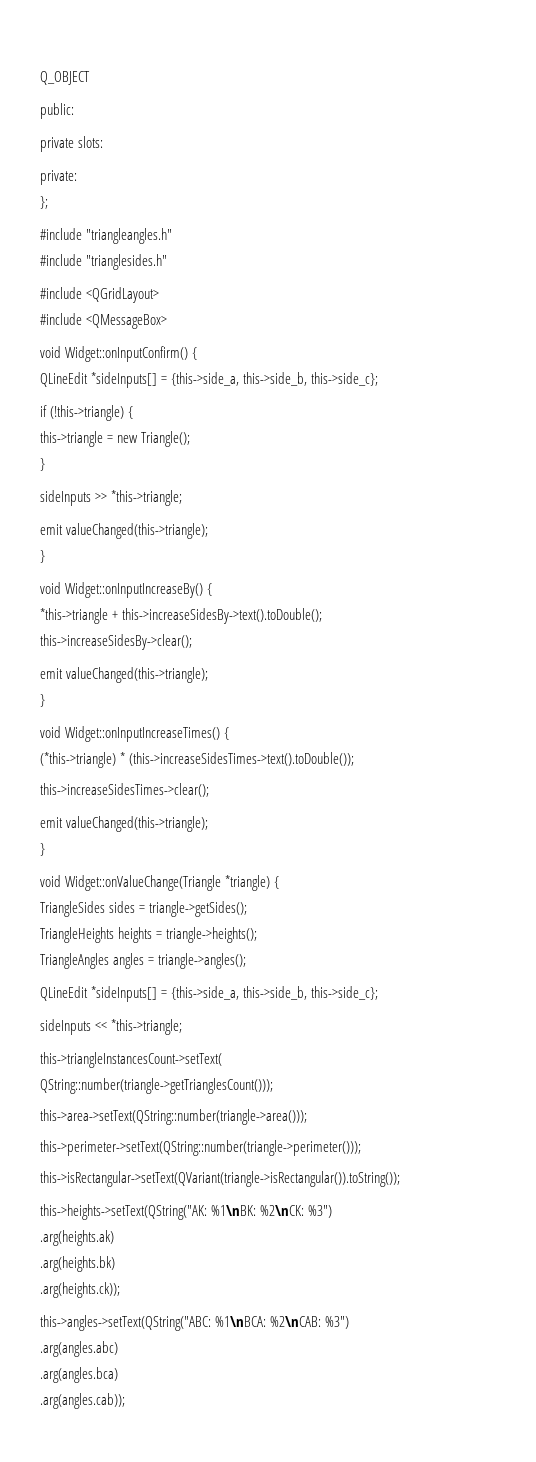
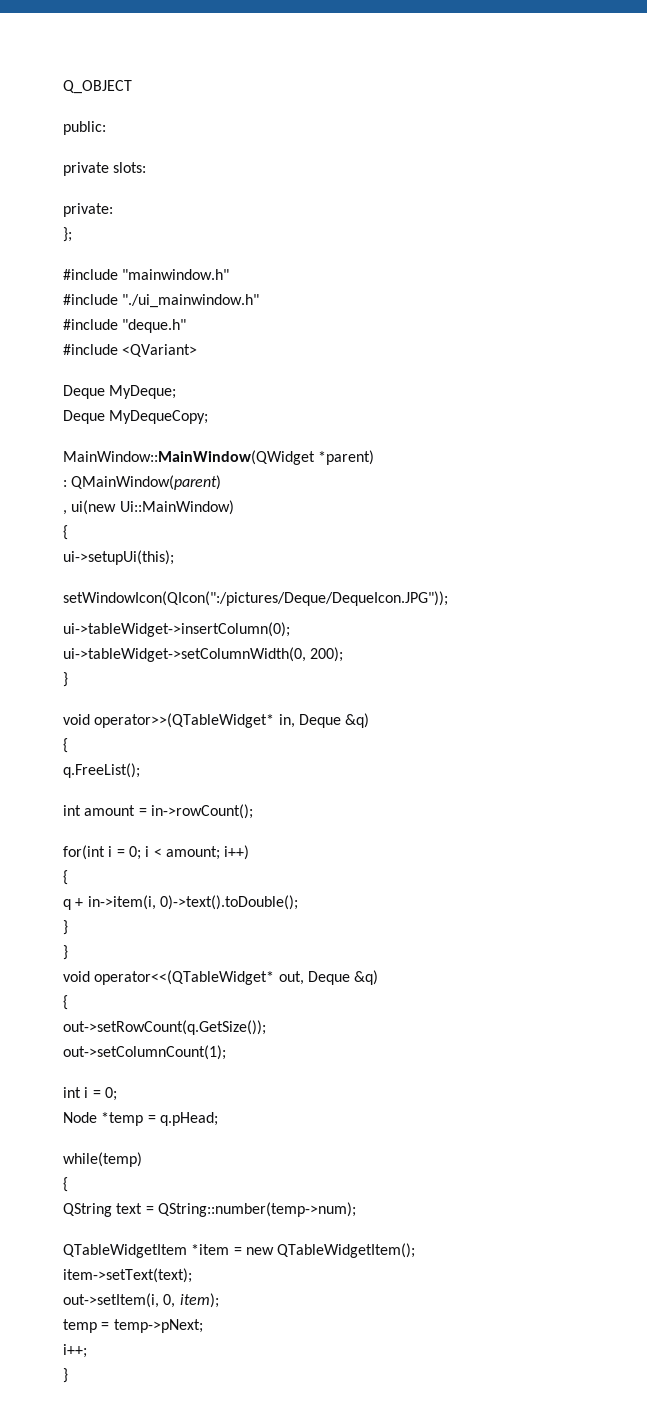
[86,228,173,244] [40,254,168,270] [40,287,160,303] [40,313,168,329] [40,346,198,362] [40,372,379,388] [40,405,134,421] [40,431,191,447] [40,458,45,471] [40,490,183,506] [40,523,209,539] [40,550,45,563] [40,582,213,598] [40,608,323,624] [40,634,192,650] [40,667,209,683] [40,694,45,707] [40,726,230,742] [40,752,355,768] [40,783,209,797] [40,816,209,832] [40,843,45,856] [40,875,280,891] [40,901,248,917] [40,927,258,943] [40,953,247,969] [40,986,379,1002] [40,1019,183,1035] [40,1052,222,1068] [40,1078,273,1094] [40,1109,307,1125] [40,1140,361,1156] [40,1171,400,1187] [40,1204,333,1220] [40,1230,114,1246] [40,1256,115,1272] [40,1282,120,1298] [40,1315,350,1331] [40,1341,118,1357] [40,1367,118,1383] [40,1393,125,1409] "triangleangles.h" // #include "trianglesides.h" // #include <QGridLayout> // #include <QMessageBox> // void Widget::onInputConfirm() { // QLineEdit *sideInputs[] = {this->side_a, this->side_b, this->side_c}; // if (!this->triangle) { // this->triangle = new Triangle(); // } // sideInputs >> *this->triangle; // emit valueChanged(this->triangle); // } // void Widget::onInputIncreaseBy() { // *this->triangle + this->increaseSidesBy->text().toDouble(); // this->increaseSidesBy->clear(); // emit valueChanged(this->triangle); // } // void Widget::onInputIncreaseTimes() { // (*this->triangle) * (this->increaseSidesTimes->text().toDouble()); // this->increaseSidesTimes->clear(); // emit valueChanged(this->triangle); // } // void Widget::onValueChange(Triangle *triangle) { // TriangleSides sides = triangle->getSides(); // TriangleHeights heights = triangle->heights(); // TriangleAngles angles = triangle->angles(); // QLineEdit *sideInputs[] = {this->side_a, this->side_b, this->side_c}; // sideInputs << *this->triangle; // this->triangleInstancesCount->setText( // QString::number(triangle->getTrianglesCount())); // this->area->setText(QString::number(triangle->area())); // this->perimeter->setText(QString::number(triangle->perimeter())); // this->isRectangular->setText(QVariant(triangle->isRectangular()).toString()); // this->heights->setText(QString("AK: %1\nBK: %2\nCK: %3") // .arg(heights.ak) // .arg(heights.bk) // .arg(heights.ck)); // this->angles->setText(QString("ABC: %1\nBCA: %2\nCAB: %3") // .arg(angles.abc) // .arg(angles.bca) // .arg(angles.cab)); -> [122,269,230,280] [63,294,260,308] [63,319,187,333] [63,344,198,357] [63,385,177,399] [63,410,209,424] [63,450,375,465] [63,475,222,490] [63,500,234,515] [63,525,68,540] [63,550,174,565] [63,591,448,606] [63,622,290,637] [63,647,344,662] [63,672,68,687] [63,713,370,728] [63,738,68,753] [63,763,140,778] [63,804,253,819] [63,845,250,860] [63,870,68,885] [63,895,298,910] [63,920,68,935] [63,945,68,960] [63,970,379,985] [63,995,68,1010] [63,1020,266,1035] [63,1045,226,1060] [63,1087,117,1101] [63,1112,218,1126] [63,1152,142,1167] [63,1177,68,1192] [63,1202,356,1217] [63,1243,416,1258] [63,1268,192,1283] [63,1293,219,1308] [63,1319,203,1333] [63,1344,87,1358] [63,1368,68,1383] "mainwindow.h" // #include "./ui_mainwindow.h" // #include "deque.h" // #include <QVariant> // Deque MyDeque; // Deque MyDequeCopy; // MainWindow::MainWindow(QWidget *parent) // : QMainWindow(parent) // , ui(new Ui::MainWindow) // { // ui->setupUi(this); // setWindowIcon(QIcon(":/pictures/Deque/DequeIcon.JPG")); // ui->tableWidget->insertColumn(0); // ui->tableWidget->setColumnWidth(0, 200); // } // void operator>>(QTableWidget* in, Deque &q) // { // q.FreeList(); // int amount = in->rowCount(); // for(int i = 0; i < amount; i++) // { // q + in->item(i, 0)->text().toDouble(); // } // } // void operator<<(QTableWidget* out, Deque &q) // { // out->setRowCount(q.GetSize()); // out->setColumnCount(1); // int i = 0; // Node *temp = q.pHead; // while(temp) // { // QString text = QString::number(temp->num); // QTableWidgetItem *item = new QTableWidgetItem(); // item->setText(text); // out->setItem(i, 0, item); // temp = temp->pNext; // i++; // }

